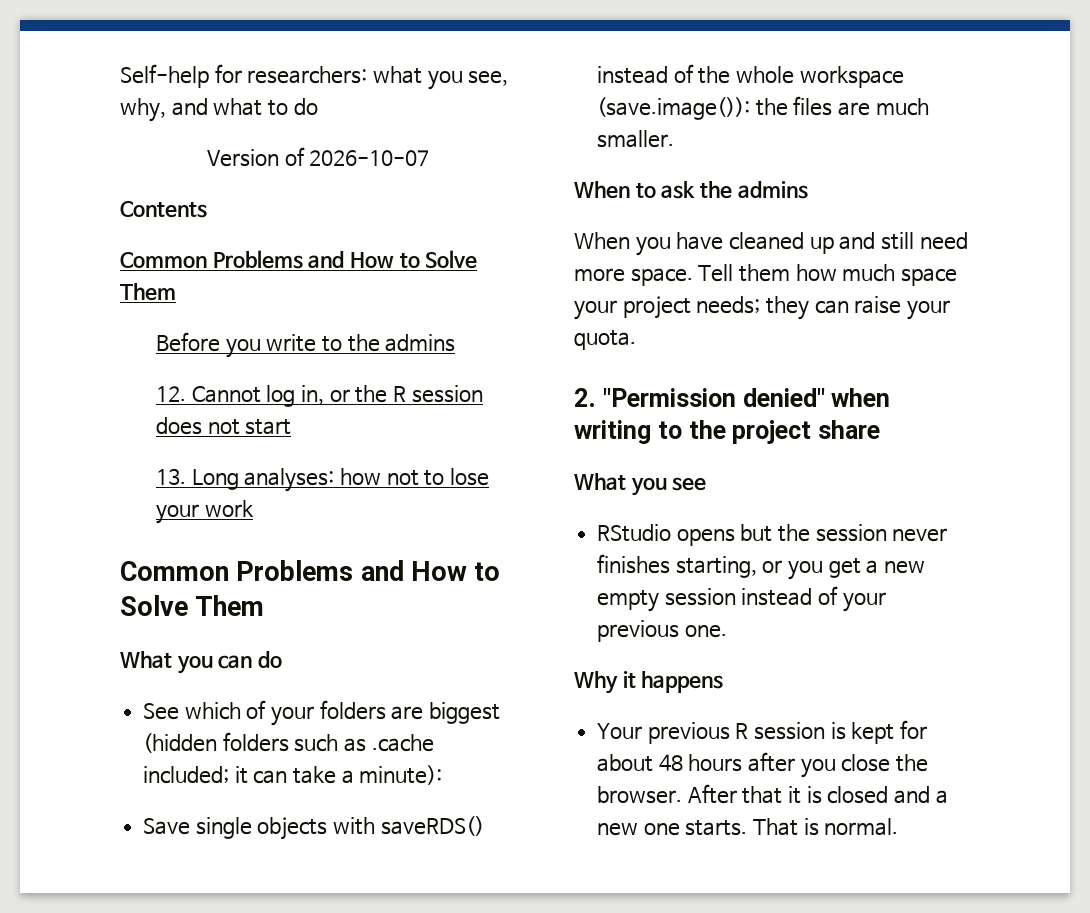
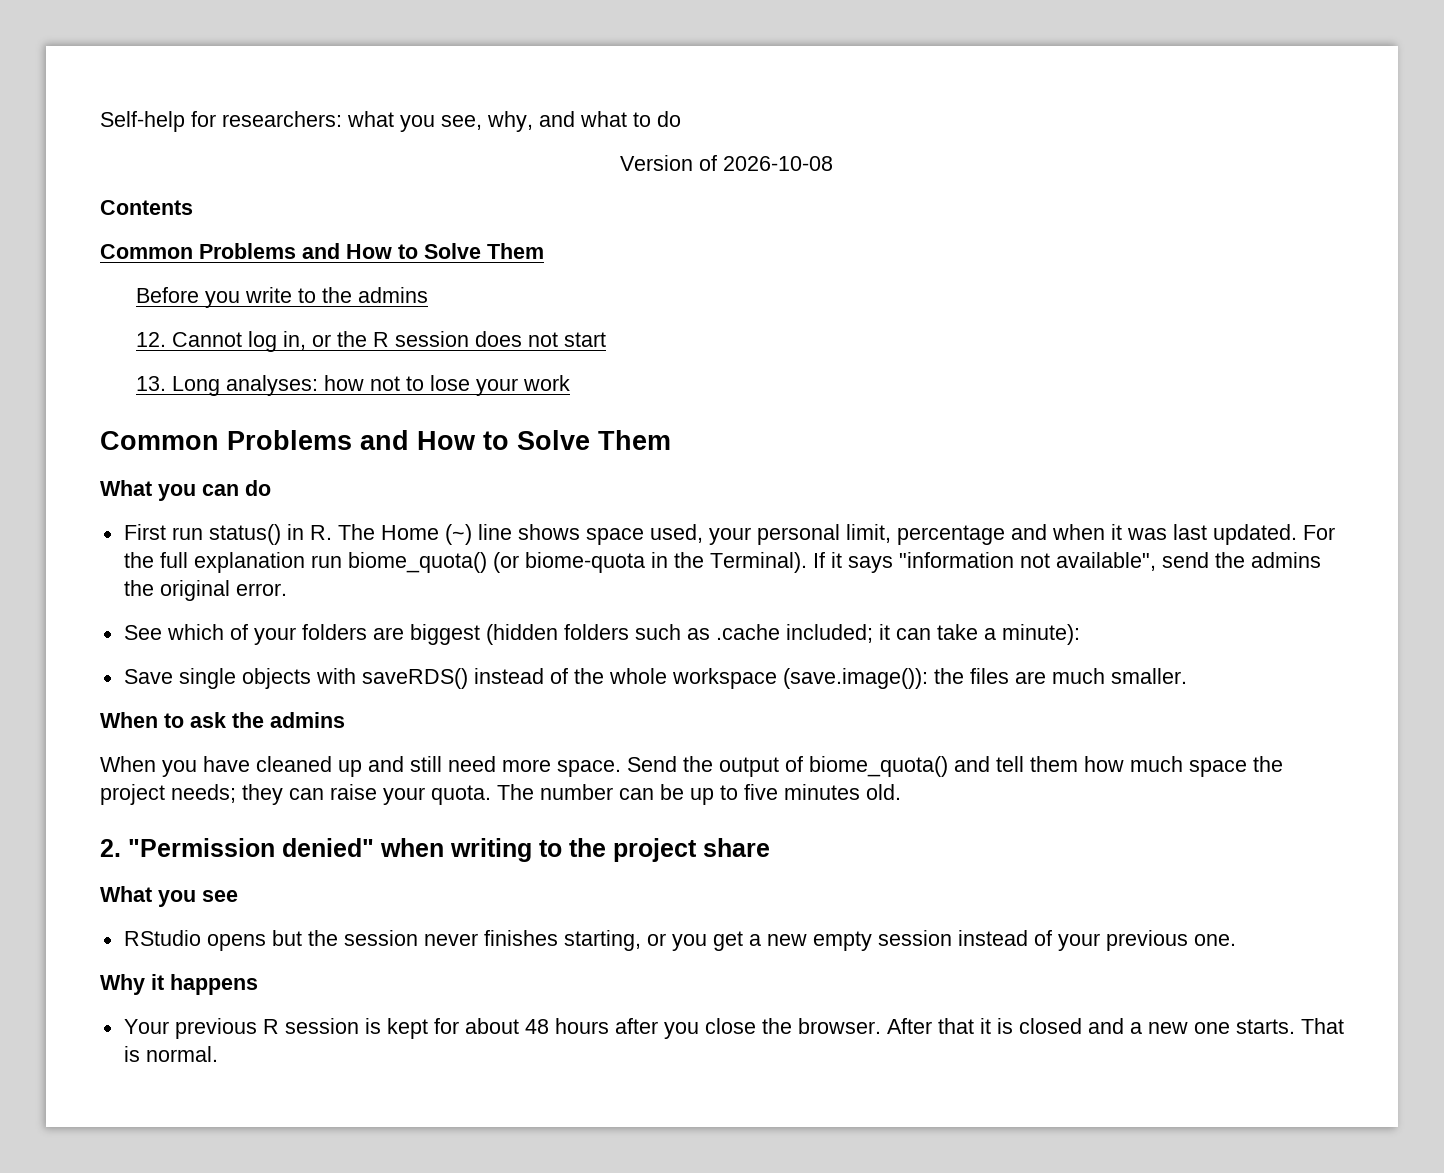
[309,150,430,166] 2026-10-07 -> [723,156,833,171] 2026-10-08
(282, 659) none -> [123,524,1335,545] [123,552,1321,573] [123,580,287,601] // First run status() in R. The Home (~) line shows space used, your personal limit, percentage and when it was last updated. For the full explanation run biome_quota() (or biome-quota in the Terminal). If it says "information not available", send the admins the original error.
[698,264,734,282] Tell -> [627,756,1024,777] Send the output of biome_quota() and tell
[574,300,617,320] your -> [1253,756,1283,772] the
(636, 340) none -> [497,784,901,805] The number can be up to five minutes old.

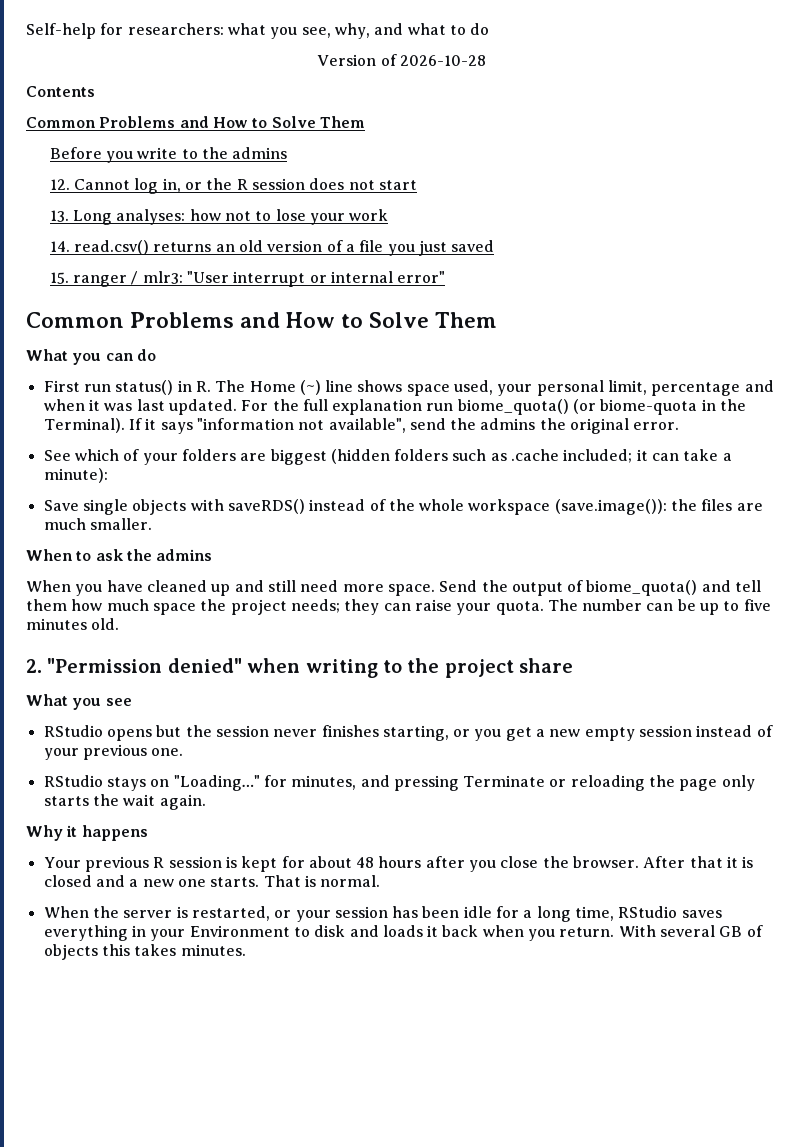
[723,156,833,171] 2026-10-08 -> [399,55,486,66] 2026-10-28
(571, 383) none -> [49,240,495,256] [49,271,446,287] // 14. read.csv() returns an old version of a file you just saved // 15. ranger / mlr3: "User interrupt or internal error"
(1236, 940) none -> [43,775,755,791] [43,794,206,810] // RStudio stays on "Loading…" for minutes, and pressing Terminate or reloading the page only starts the wait again.
(218, 1054) none -> [43,906,722,922] [43,925,763,941] [43,944,246,960] // When the server is restarted, or your session has been idle for a long time, RStudio saves everything in your Environment to disk and loads it back when you return. With several GB of objects this takes minutes.

